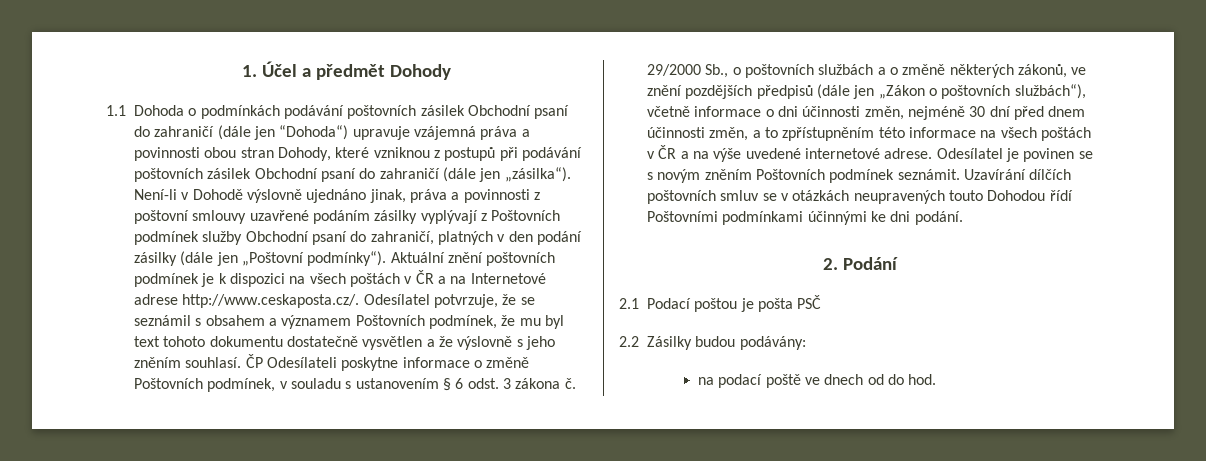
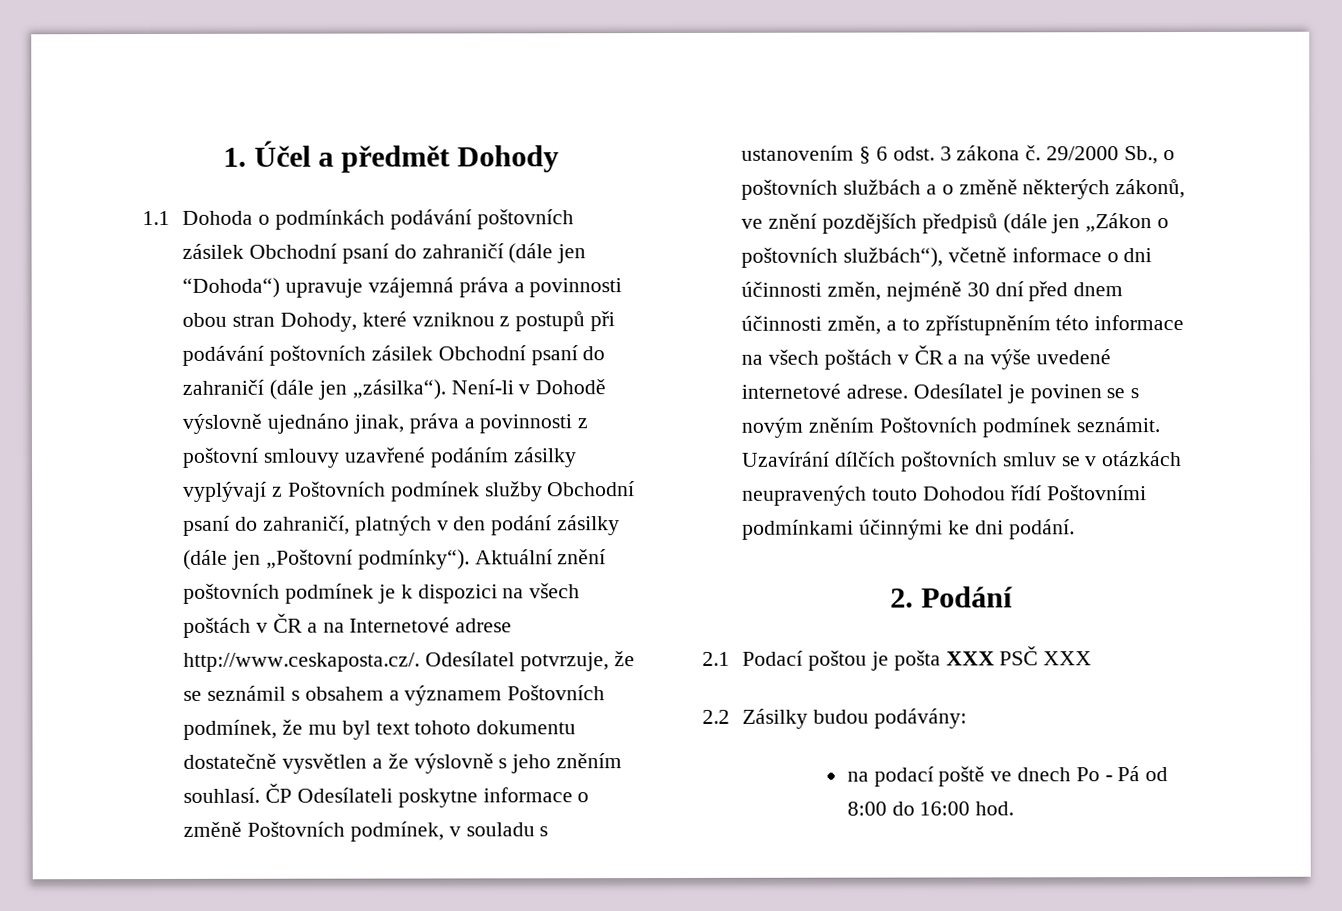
(793, 305) none -> [945,651,995,666] XXX
(822, 302) none -> [1043,651,1093,666] XXX
[867,374,904,385] od do -> [1075,766,1169,782] [846,801,971,816] Po - Pá od 8:00 do 16:00

